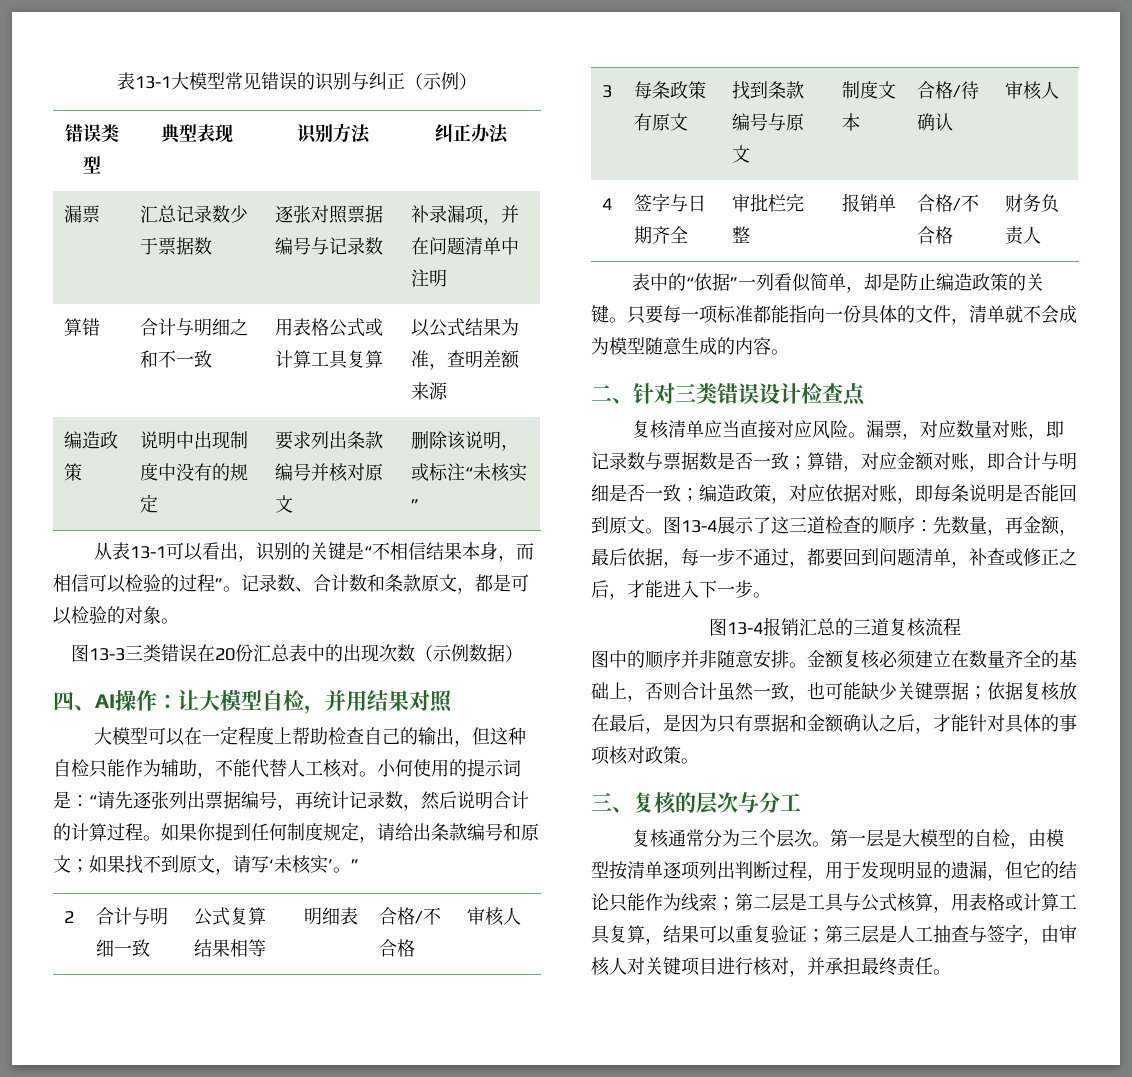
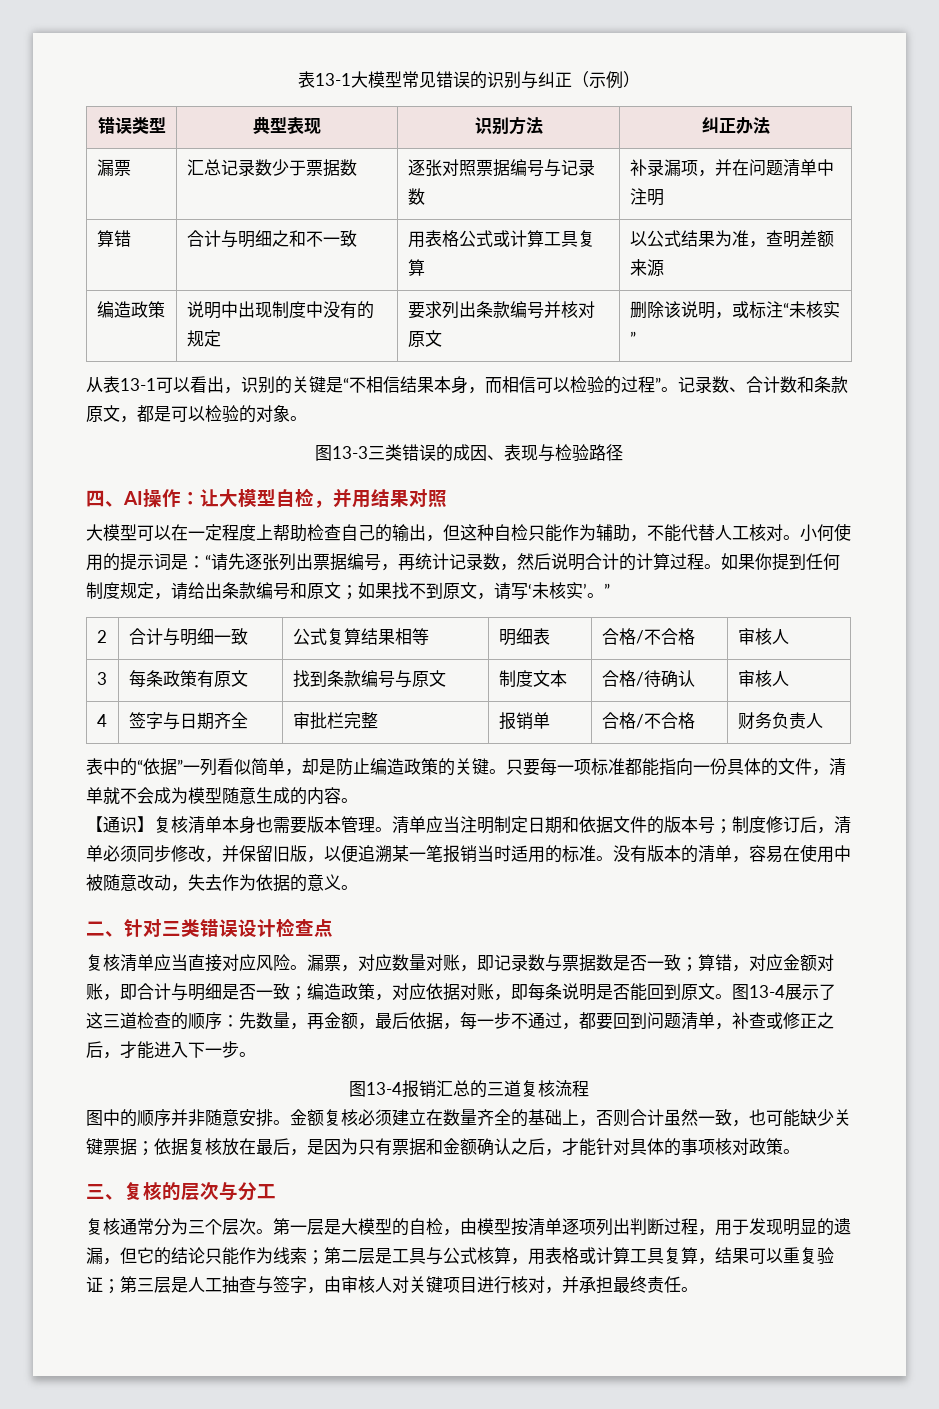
[197,644,523,662] 在20份汇总表中的出现次数（示例数据） -> [436,444,623,462] 的成因、表现与检验路径
(789, 352) none -> [86,816,851,834] [86,844,851,863] [86,874,358,892] // 【通识】复核清单本身也需要版本管理。清单应当注明制定日期和依据文件的版本号；制度修订后，清单必须同步修改，并保留旧版，以便追溯某一笔报销当时适用的标准。没有版本的清单，容易在使用中被随意改动，失去作为依据的意义。

